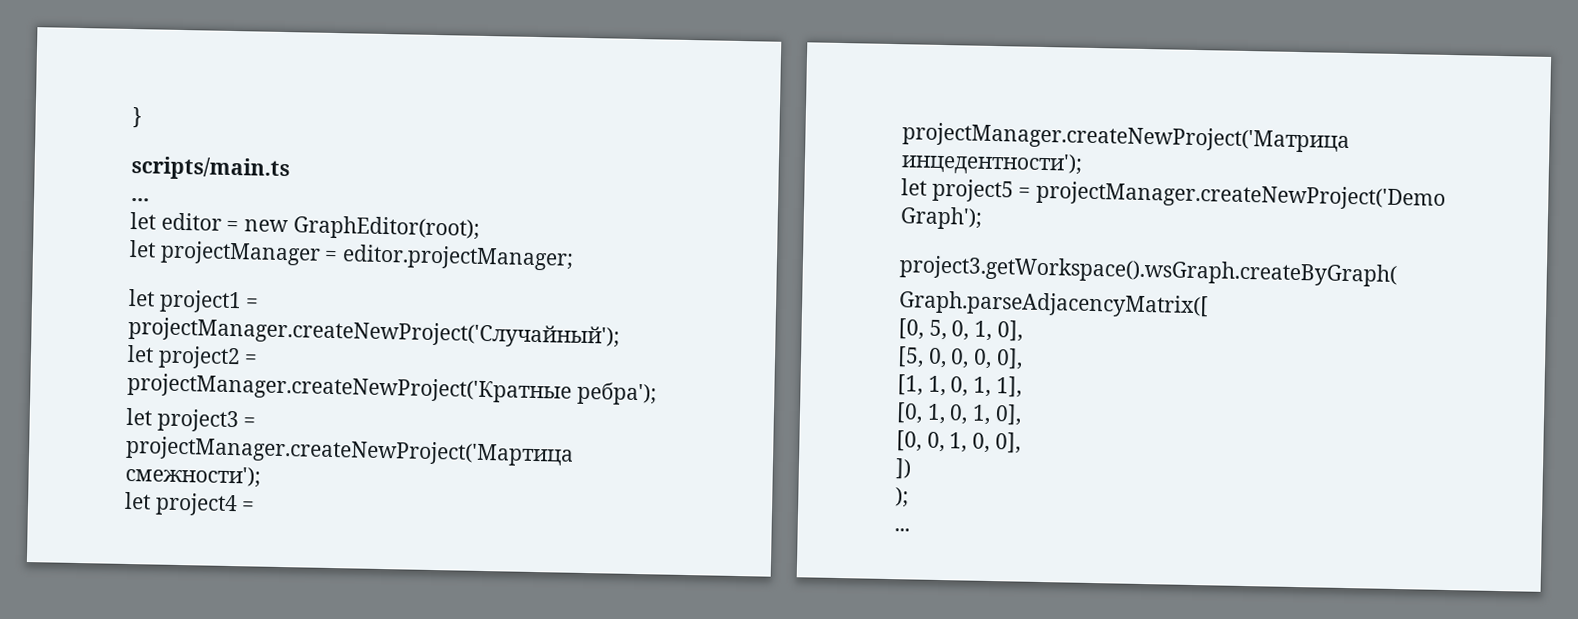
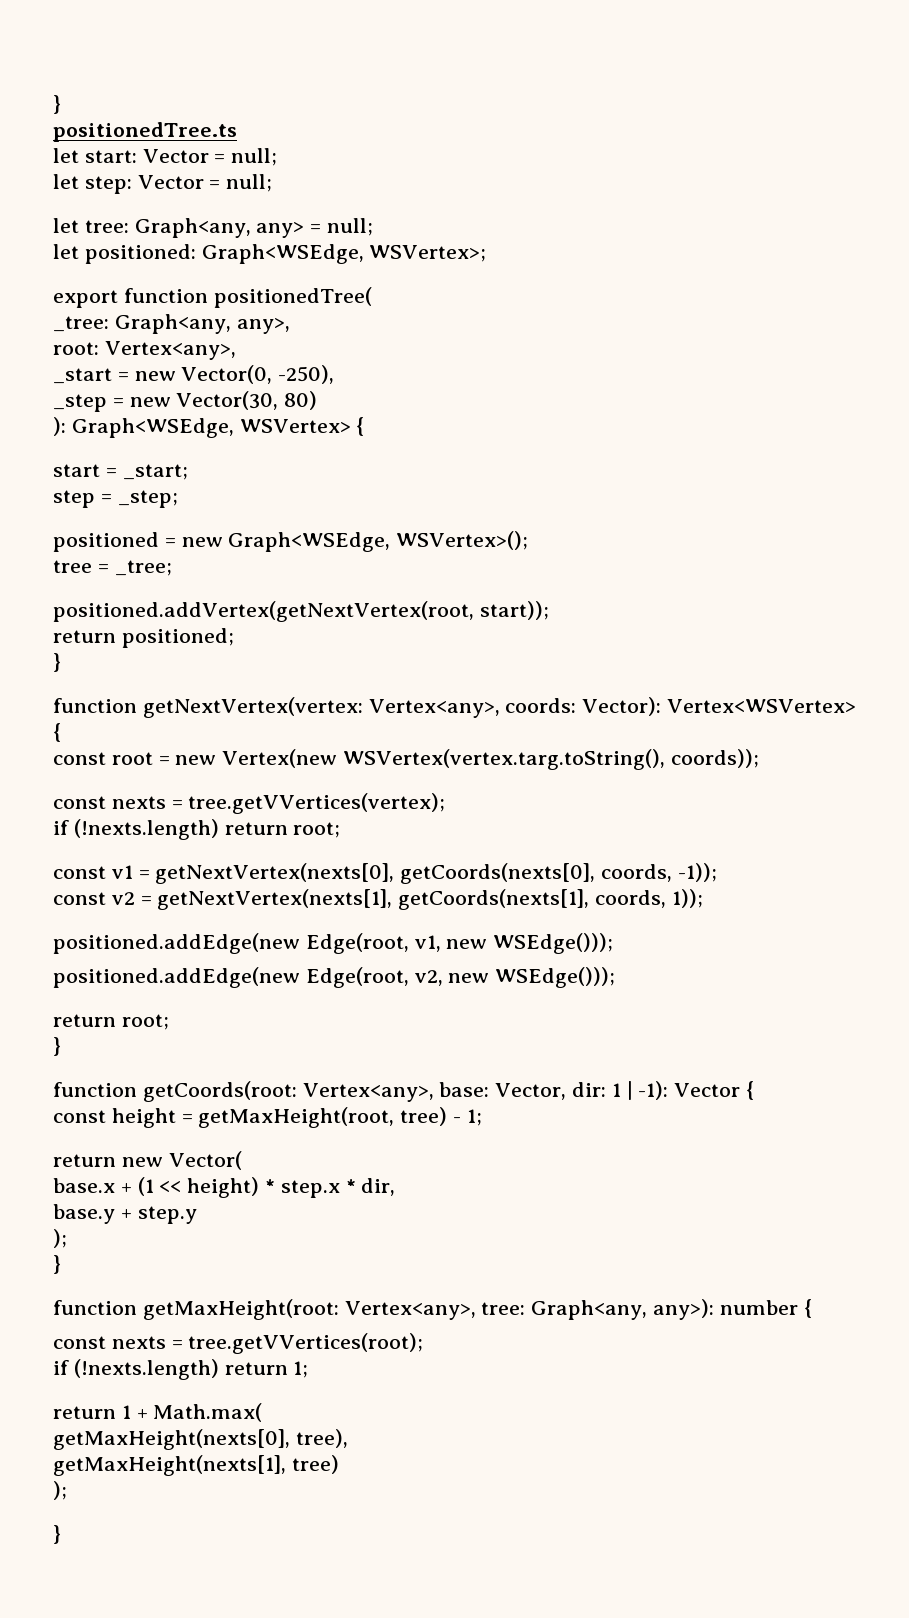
[132,107,142,129] [131,156,290,182] [131,198,150,202] [130,212,480,241] [129,239,575,271] [128,288,260,314] [128,316,620,349] [127,344,259,370] [127,372,657,406] [126,407,257,433] [125,435,574,467] [125,464,261,488] [124,491,256,517] [902,122,1350,154] [901,151,1083,176] [901,178,1447,211] [900,206,983,230] [899,255,1397,287] [898,290,1209,319] [898,318,1023,342] [897,346,1023,370] [897,374,1022,398] [896,402,1022,426] [896,430,1021,454] [895,458,912,480] [895,487,909,508] [894,528,910,532] } // scripts/main.ts // ... // let editor = new GraphEditor(root); // let projectManager = editor.projectManager; // let project1 = projectManager.createNewProject('Случайный'); // let project2 = projectManager.createNewProject('Кратные ребра'); // let project3 = projectManager.createNewProject('Мартица смежности'); // let project4 = projectManager.createNewProject('Матрица инцедентности'); // let project5 = projectManager.createNewProject('Demo Graph'); // project3.getWorkspace().wsGraph.createByGraph( // Graph.parseAdjacencyMatrix([ // [0, 5, 0, 1, 0], // [5, 0, 0, 0, 0], // [1, 1, 0, 1, 1], // [0, 1, 0, 1, 0], // [0, 0, 1, 0, 0], // ]) // ); // ... -> [53,95,61,114] [53,122,237,142] [53,148,278,166] [53,174,273,194] [53,218,374,238] [53,244,487,264] [53,287,372,308] [53,314,290,334] [53,341,236,360] [53,365,335,384] [53,391,318,412] [53,417,365,438] [53,464,188,480] [53,490,178,508] [53,531,529,552] [53,560,172,576] [53,601,549,622] [53,628,234,648] [53,653,61,672] [53,697,856,718] [53,723,61,742] [53,749,759,770] [53,793,446,814] [53,819,341,840] [53,863,717,884] [53,889,703,910] [53,933,614,954] [53,967,616,988] [53,1014,169,1030] [53,1037,61,1056] [53,1081,755,1102] [53,1107,482,1128] [53,1151,242,1170] [53,1177,396,1198] [53,1204,197,1224] [53,1229,67,1248] [53,1255,61,1274] [53,1299,812,1320] [53,1333,424,1354] [53,1359,309,1380] [53,1403,263,1422] [53,1429,348,1450] [53,1455,339,1476] [53,1481,67,1500] [53,1525,61,1544] } // positionedTree.ts // let start: Vector = null; // let step: Vector = null; // let tree: Graph<any, any> = null; // let positioned: Graph<WSEdge, WSVertex>; // export function positionedTree( // _tree: Graph<any, any>, // root: Vertex<any>, // _start = new Vector(0, -250), // _step = new Vector(30, 80) // ): Graph<WSEdge, WSVertex> { // start = _start; // step = _step; // positioned = new Graph<WSEdge, WSVertex>(); // tree = _tree; // positioned.addVertex(getNextVertex(root, start)); // return positioned; // } // function getNextVertex(vertex: Vertex<any>, coords: Vector): Vertex<WSVertex> { // const root = new Vertex(new WSVertex(vertex.targ.toString(), coords)); // const nexts = tree.getVVertices(vertex); // if (!nexts.length) return root; // const v1 = getNextVertex(nexts[0], getCoords(nexts[0], coords, -1)); // const v2 = getNextVertex(nexts[1], getCoords(nexts[1], coords, 1)); // positioned.addEdge(new Edge(root, v1, new WSEdge())); // positioned.addEdge(new Edge(root, v2, new WSEdge())); // return root; // } // function getCoords(root: Vertex<any>, base: Vector, dir: 1 | -1): Vector { // const height = getMaxHeight(root, tree) - 1; // return new Vector( // base.x + (1 << height) * step.x * dir, // base.y + step.y // ); // } // function getMaxHeight(root: Vertex<any>, tree: Graph<any, any>): number { // const nexts = tree.getVVertices(root); // if (!nexts.length) return 1; // return 1 + Math.max( // getMaxHeight(nexts[0], tree), // getMaxHeight(nexts[1], tree) // ); // }

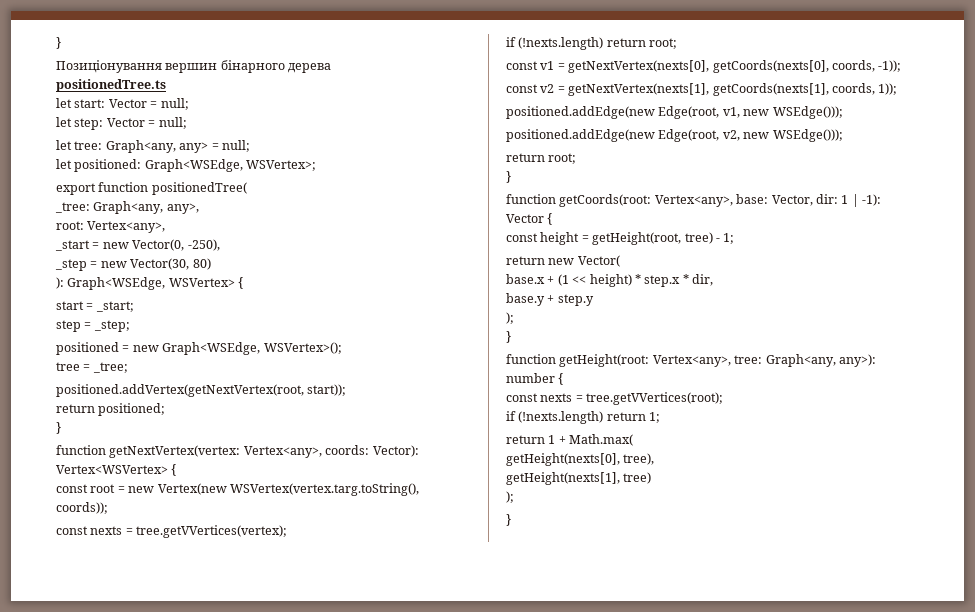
[53,95,61,114] } -> [56,37,61,49] [56,60,332,73] } // Позиціонування вершин бінарного дерева
[198,1107,395,1128] getMaxHeight(root, -> [592,232,682,245] getHeight(root,
[142,1299,339,1320] getMaxHeight(root: -> [559,354,650,367] getHeight(root:
[53,1429,290,1450] getMaxHeight(nexts[0], -> [506,453,620,466] getHeight(nexts[0],
[53,1455,286,1476] getMaxHeight(nexts[1], -> [506,472,620,485] getHeight(nexts[1],

